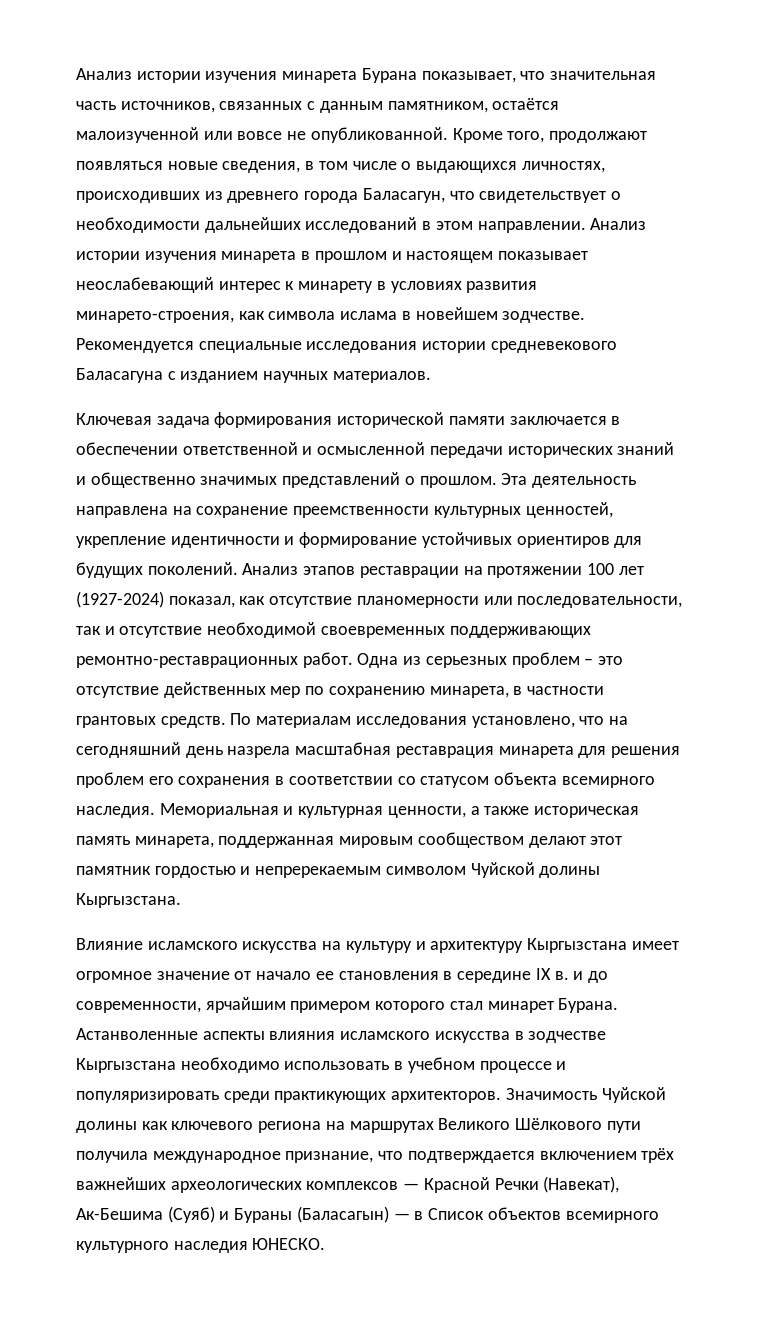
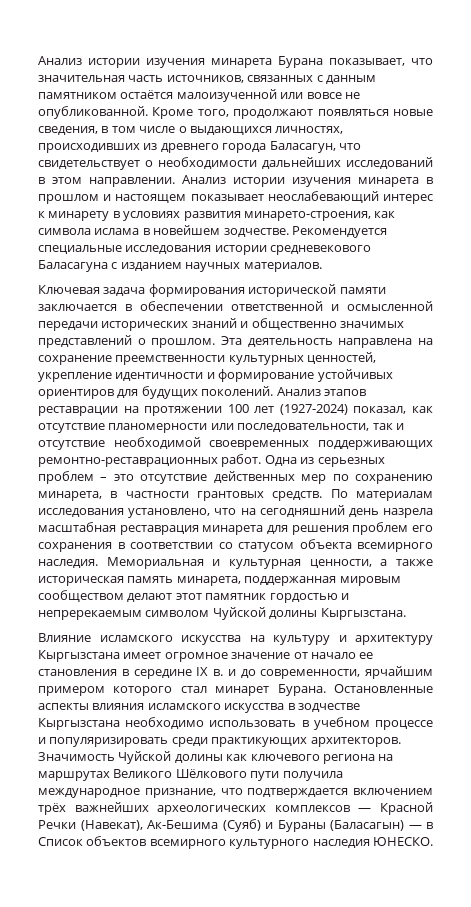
[387,101,488,113] памятником, -> [38,92,117,99] памятником
[76,1028,198,1040] Астанволенные -> [334,684,433,693] Остановленные

